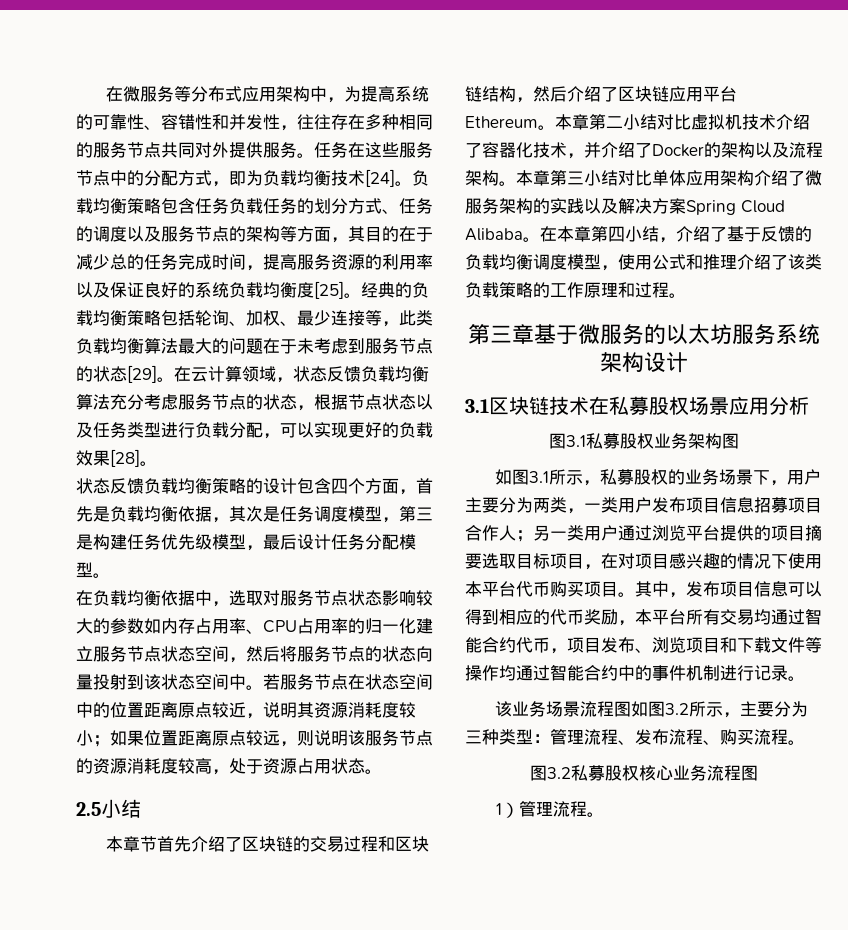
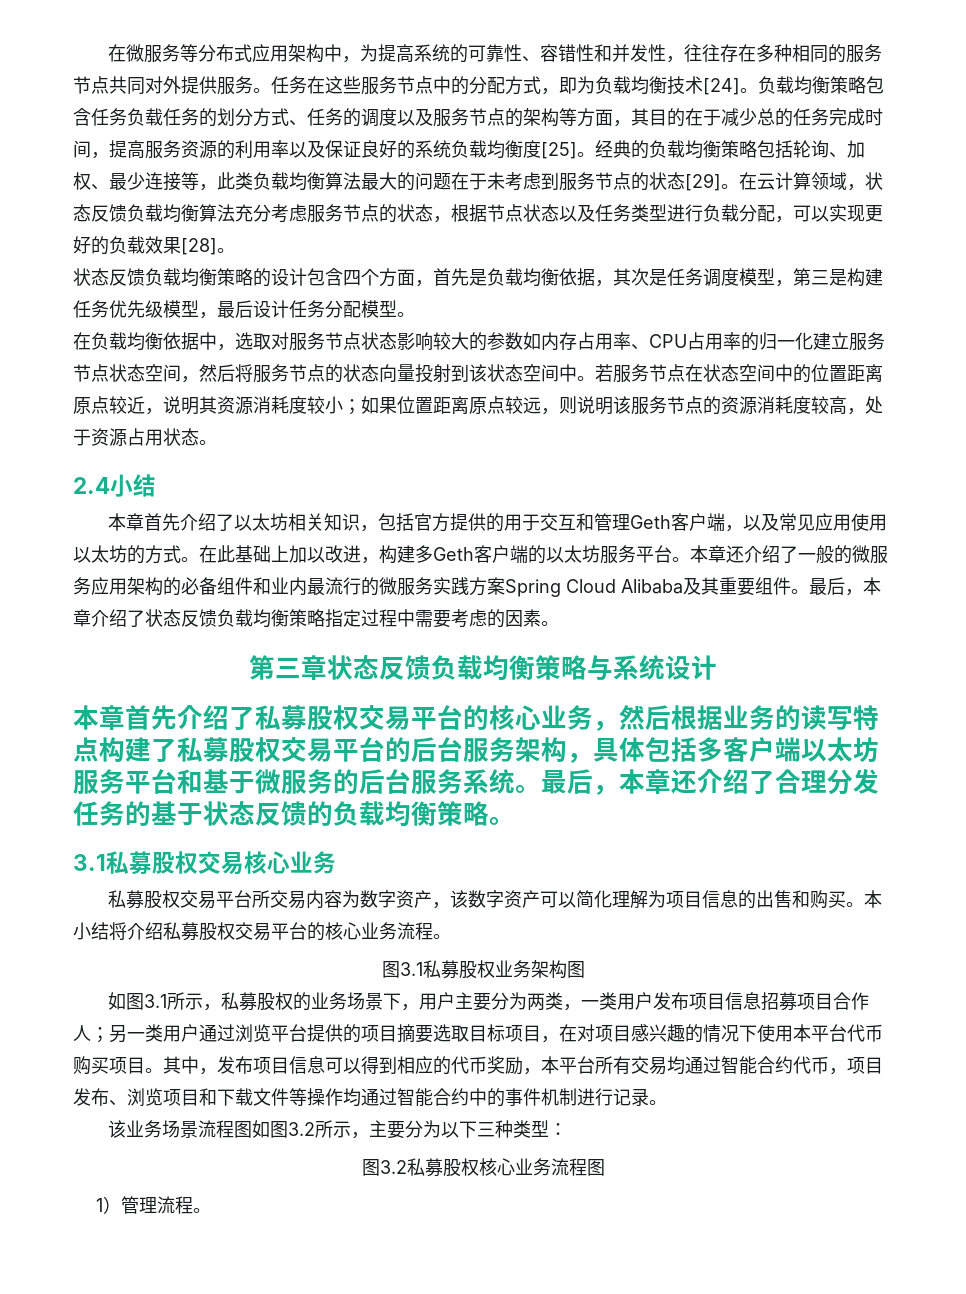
[76,802,101,816] 2.5 -> [73,477,110,494] 2.4
[139,836,429,852] [465,86,737,103] [465,114,810,130] [465,142,823,159] [465,170,822,186] [465,198,785,215] [465,226,812,243] [465,254,822,271] [465,282,686,298] [468,324,820,345] [600,352,688,373] [465,396,809,415] 节首先介绍了区块链的交易过程和区块链结构，然后介绍了区块链应用平台Ethereum。本章第二小结对比虚拟机技术介绍了容器化技术，并介绍了Docker的架构以及流程架构。本章第三小结对比单体应用架构介绍了微服务架构的实践以及解决方案Spring Cloud Alibaba。在本章第四小结，介绍了基于反馈的负载均衡调度模型，使用公式和推理介绍了该类负载策略的工作原理和过程。 // 第三章基于微服务的以太坊服务系统架构设计 // 3.1区块链技术在私募股权场景应用分析 -> [144,513,888,532] [73,545,888,564] [73,577,881,597] [73,609,559,628] [249,655,717,681] [73,705,879,731] [73,737,879,763] [73,769,879,795] [73,801,515,827] [73,851,336,875] [108,890,883,909] [73,922,451,941] 首先介绍了以太坊相关知识，包括官方提供的用于交互和管理Geth客户端，以及常见应用使用以太坊的方式。在此基础上加以改进，构建多Geth客户端的以太坊服务平台。本章还介绍了一般的微服务应用架构的必备组件和业内最流行的微服务实践方案Spring Cloud Alibaba及其重要组件。最后，本章介绍了状态反馈负载均衡策略指定过程中需要考虑的因素。 // 第三章状态反馈负载均衡策略与系统设计 // 本章首先介绍了私募股权交易平台的核心业务，然后根据业务的读写特点构建了私募股权交易平台的后台服务架构，具体包括多客户端以太坊服务平台和基于微服务的后台服务系统。最后，本章还介绍了合理分发任务的基于状态反馈的负载均衡策略。 // 3.1私募股权交易核心业务 // 私募股权交易平台所交易内容为数字资产，该数字资产可以简化理解为项目信息的出售和购买。本小结将介绍私募股权交易平台的核心业务流程。
(808, 709) none -> [441,1121,478,1138] 以下
[550,729,805,745] 管理流程、发布流程、购买流程。 -> (568, 1129) none

